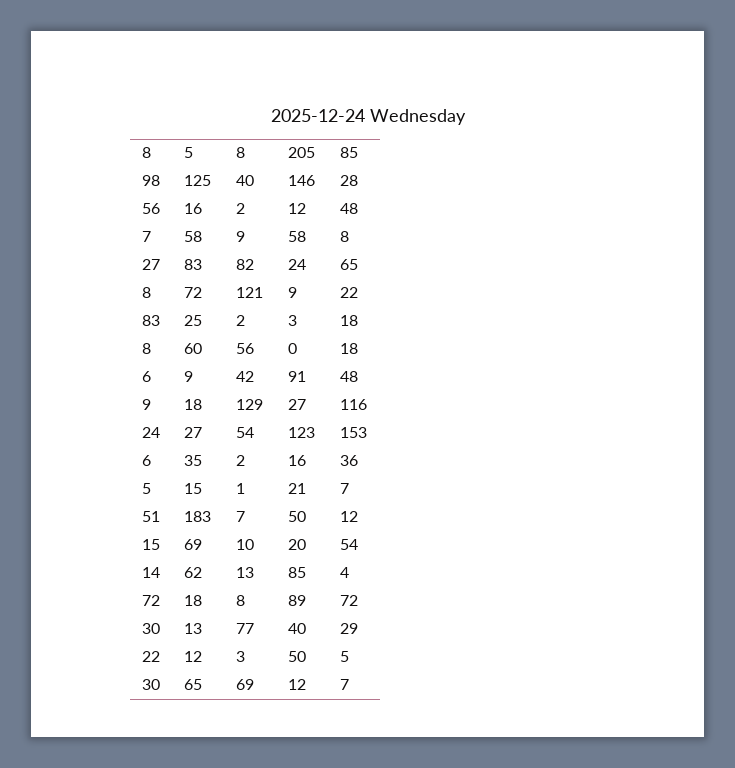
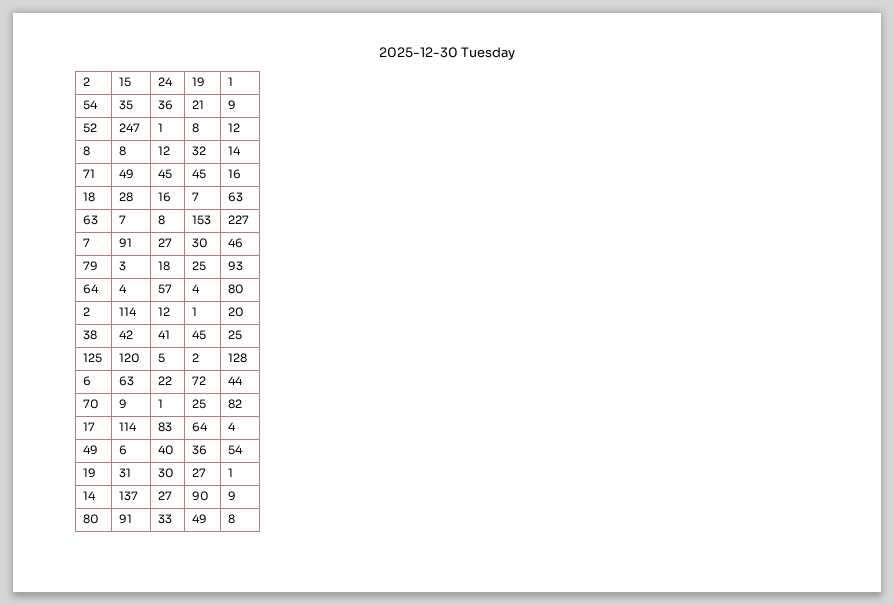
[270,109,466,125] [141,147,151,158] [183,147,193,158] [235,147,245,158] [287,147,315,158] [339,147,358,158] [141,175,160,186] [183,175,211,186] [235,175,254,186] [287,175,315,186] [339,175,358,186] [141,203,160,214] [183,203,202,214] [235,203,245,214] [287,203,306,214] [339,203,358,214] [141,231,151,242] [183,231,202,242] [235,231,245,242] [287,231,306,242] [339,231,349,242] [141,259,160,270] [183,259,202,270] [235,259,254,270] [287,259,306,270] [339,259,358,270] [141,287,151,298] [183,287,202,298] [235,287,263,298] [287,287,297,298] [339,287,358,298] [141,315,160,326] [183,315,202,326] [235,315,245,326] [287,315,297,326] [339,315,358,326] [141,343,151,354] [183,343,202,354] [235,343,254,354] [287,343,297,354] [339,343,358,354] [141,371,151,382] [183,371,193,382] [235,371,254,382] [287,371,306,382] [339,371,358,382] [141,399,151,410] [183,399,202,410] [235,399,263,410] [287,399,306,410] [339,399,367,410] [141,427,160,438] [183,427,202,438] [235,427,254,438] [287,427,315,438] [339,427,367,438] [141,455,151,466] [183,455,202,466] [235,455,245,466] [287,455,306,466] [339,455,358,466] [141,483,151,494] [183,483,202,494] [235,483,245,494] [287,483,306,494] [339,483,349,494] [141,511,160,522] [183,511,211,522] [235,511,245,522] [287,511,306,522] [339,511,358,522] [141,539,160,550] [183,539,202,550] [235,539,254,550] [287,539,306,550] [339,539,358,550] [141,567,160,578] [183,567,202,578] [235,567,254,578] [287,567,306,578] [339,567,349,578] [141,595,160,606] [183,595,202,606] [235,595,245,606] [287,595,306,606] [339,595,358,606] [141,623,160,634] [183,623,202,634] [235,623,254,634] [287,623,306,634] [339,623,358,634] [141,651,160,662] [183,651,202,662] [235,651,245,662] [287,651,306,662] [339,651,349,662] [141,679,160,690] [183,679,202,690] [235,679,254,690] [287,679,306,690] [339,679,349,690] 2025-12-24 Wednesday // 8 | 5 | 8 | 205 | 85 // 98 | 125 | 40 | 146 | 28 // 56 | 16 | 2 | 12 | 48 // 7 | 58 | 9 | 58 | 8 // 27 | 83 | 82 | 24 | 65 // 8 | 72 | 121 | 9 | 22 // 83 | 25 | 2 | 3 | 18 // 8 | 60 | 56 | 0 | 18 // 6 | 9 | 42 | 91 | 48 // 9 | 18 | 129 | 27 | 116 // 24 | 27 | 54 | 123 | 153 // 6 | 35 | 2 | 16 | 36 // 5 | 15 | 1 | 21 | 7 // 51 | 183 | 7 | 50 | 12 // 15 | 69 | 10 | 20 | 54 // 14 | 62 | 13 | 85 | 4 // 72 | 18 | 8 | 89 | 72 // 30 | 13 | 77 | 40 | 29 // 22 | 12 | 3 | 50 | 5 // 30 | 65 | 69 | 12 | 7 -> [378,47,516,60] [83,77,91,86] [119,77,132,87] [158,77,174,86] [192,77,206,87] [228,77,234,86] [83,100,99,110] [119,100,134,110] [158,100,174,110] [192,100,205,109] [228,100,237,110] [83,123,98,133] [119,123,141,132] [158,123,164,132] [192,123,200,133] [228,123,241,132] [83,146,91,156] [119,146,127,156] [158,146,171,155] [192,146,207,156] [228,146,242,155] [83,169,96,178] [119,169,135,179] [158,169,173,179] [192,169,207,179] [228,169,242,179] [83,192,96,202] [119,192,134,202] [158,192,172,202] [192,192,200,201] [228,192,244,202] [83,215,99,225] [119,215,127,224] [158,215,166,225] [192,215,212,225] [228,215,250,224] [83,238,91,247] [119,238,133,248] [158,238,173,247] [192,238,209,248] [228,238,244,248] [83,261,99,271] [119,261,127,271] [158,261,171,271] [192,261,207,271] [228,261,244,271] [83,284,100,294] [119,284,128,293] [158,284,173,294] [192,284,201,293] [228,284,245,294] [83,307,91,316] [119,307,138,316] [158,307,171,316] [192,307,198,316] [228,307,245,317] [83,330,98,340] [119,330,134,339] [158,330,171,339] [192,330,207,340] [228,330,243,340] [83,353,103,363] [119,353,141,363] [158,353,166,363] [192,353,200,362] [228,353,248,363] [83,376,92,386] [119,376,135,386] [158,376,173,385] [192,376,207,385] [228,376,244,385] [83,399,100,409] [119,399,128,409] [158,399,164,408] [192,399,207,409] [228,399,243,409] [83,422,96,431] [119,422,138,431] [158,422,173,432] [192,422,209,432] [228,422,237,431] [83,445,99,455] [119,445,128,455] [158,445,175,455] [192,445,208,455] [228,445,244,455] [83,468,97,478] [119,468,132,478] [158,468,175,478] [192,468,207,477] [228,468,234,477] [83,491,97,500] [119,491,139,501] [158,491,173,500] [192,491,210,501] [228,491,237,501] [83,514,100,524] [119,514,133,524] [158,514,173,524] [192,514,208,524] [228,514,236,524] 2025-12-30 Tuesday // 2 | 15 | 24 | 19 | 1 // 54 | 35 | 36 | 21 | 9 // 52 | 247 | 1 | 8 | 12 // 8 | 8 | 12 | 32 | 14 // 71 | 49 | 45 | 45 | 16 // 18 | 28 | 16 | 7 | 63 // 63 | 7 | 8 | 153 | 227 // 7 | 91 | 27 | 30 | 46 // 79 | 3 | 18 | 25 | 93 // 64 | 4 | 57 | 4 | 80 // 2 | 114 | 12 | 1 | 20 // 38 | 42 | 41 | 45 | 25 // 125 | 120 | 5 | 2 | 128 // 6 | 63 | 22 | 72 | 44 // 70 | 9 | 1 | 25 | 82 // 17 | 114 | 83 | 64 | 4 // 49 | 6 | 40 | 36 | 54 // 19 | 31 | 30 | 27 | 1 // 14 | 137 | 27 | 90 | 9 // 80 | 91 | 33 | 49 | 8

